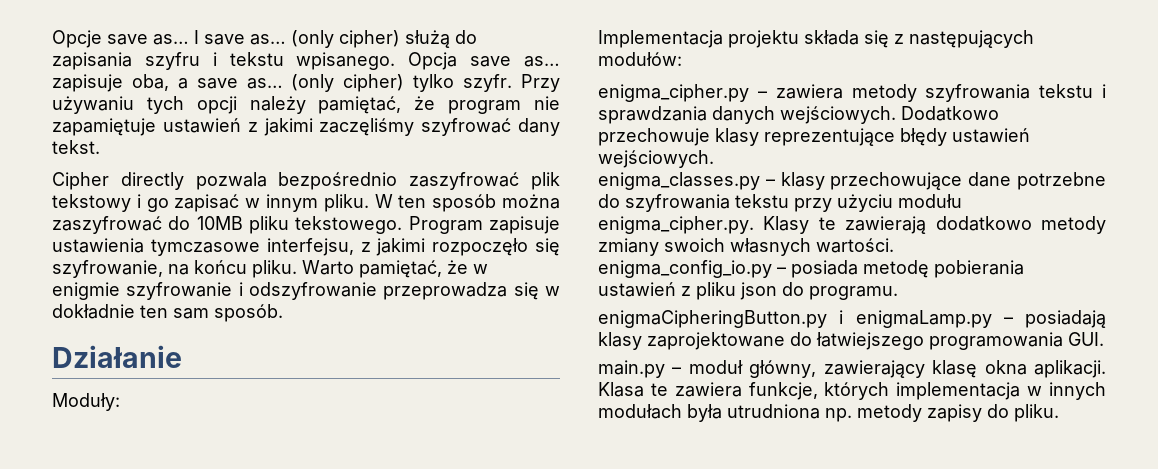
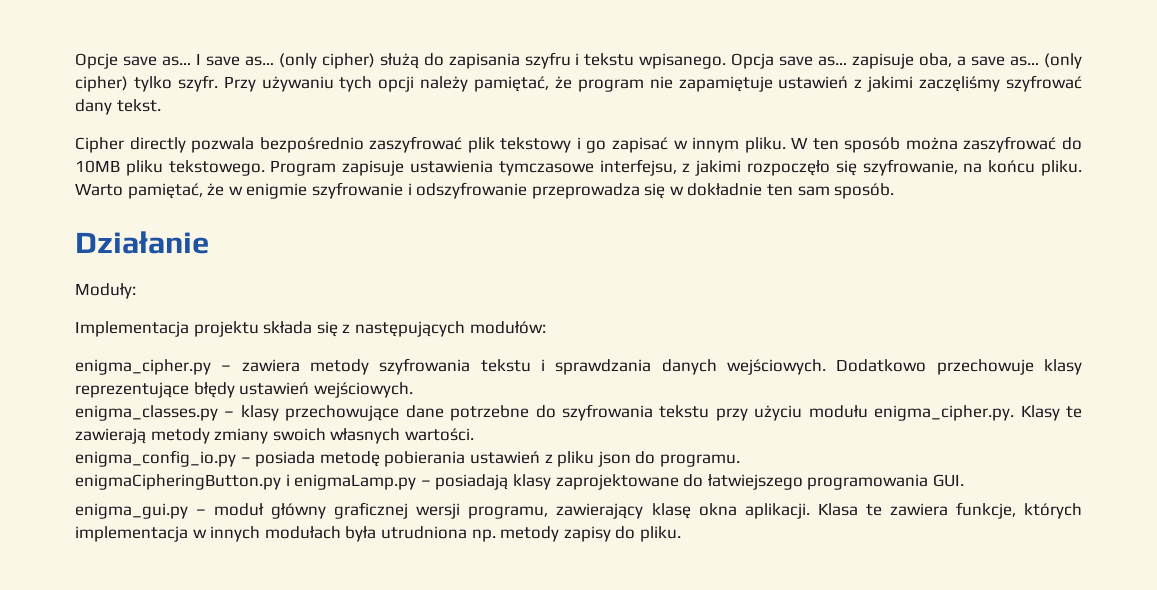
[935,216,1032,231] dodatkowo -> (146, 436) none
[598,360,665,378] main.py -> [75,503,188,519] enigma_gui.py
[749,360,817,378] główny, -> [271,502,549,519] główny graficznej wersji programu,

